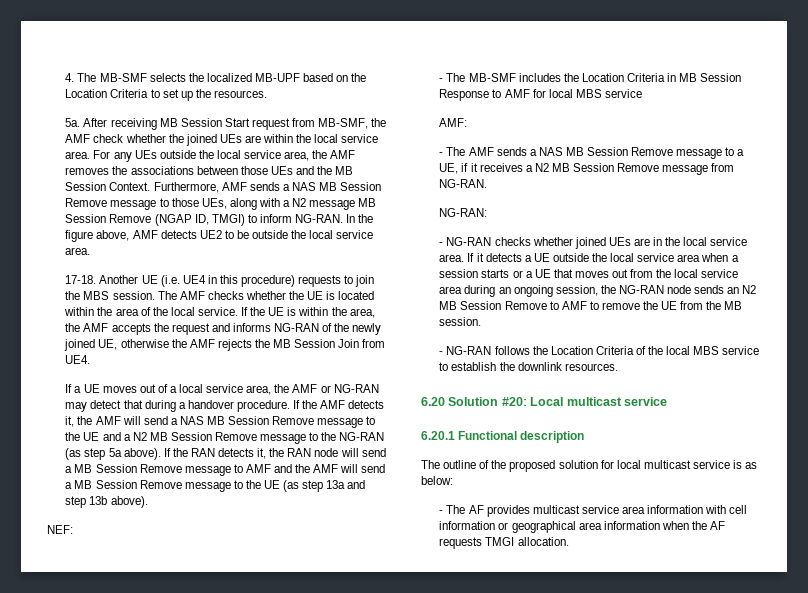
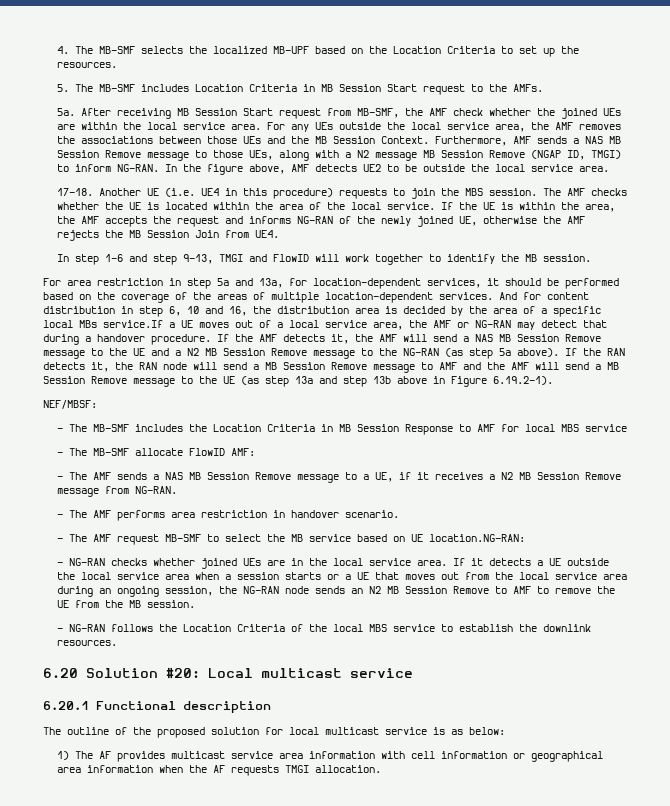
(267, 94) none -> [56,84,543,95] // 5. The MB-SMF includes Location Criteria in MB Session Start request to the AMFs.
[65,384,73,393] If -> [56,254,591,265] [43,278,619,289] [43,292,589,303] [43,306,601,317] [43,320,163,328] In step 1-6 and step 9-13, TMGI and FlowID will work together to identify the MB session. // For area restriction in step 5a and 13a, for location-dependent services, it should be performed based on the coverage of the areas of multiple location-dependent services. And for content distribution in step 6, 10 and 16, the distribution area is decided by the area of a specific local MBs service.If
[110,496,148,508] [47,525,73,534] above). // NEF: -> [397,376,553,387] [43,400,97,409] above in Figure 6.19.2-1). // NEF/MBSF:
(642, 93) none -> [56,448,225,456] - The MB-SMF allocate FlowID
[439,208,488,217] NG-RAN: -> [56,510,399,521] [56,534,525,545] - The AMF performs area restriction in handover scenario. // - The AMF request MB-SMF to select the MB service based on UE location.NG-RAN:
[439,510,444,514] - -> [56,751,69,760] 1)

